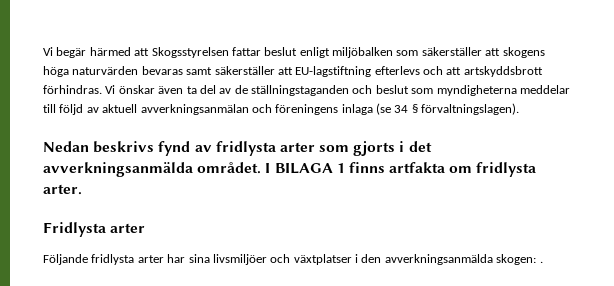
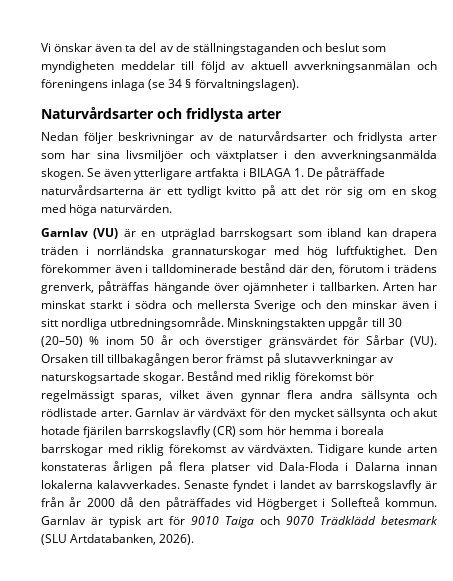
[43,47,545,58] [43,66,543,77] [43,85,116,94] Vi begär härmed att Skogsstyrelsen fattar beslut enligt miljöbalken som säkerställer att skogens höga naturvärden bevaras samt säkerställer att EU-lagstiftning efterlevs och att artskyddsbrott förhindras. Vi -> [41,43,51,52] Vi
[436,85,517,96] myndigheterna -> [41,61,114,73] myndigheten
[43,141,432,156] [43,162,537,177] [43,184,82,195] [43,222,146,237] [43,254,164,265] Nedan beskrivs fynd av fridlysta arter som gjorts i det avverkningsanmälda området. I BILAGA 1 finns artfakta om fridlysta arter. // Fridlysta arter // Följande fridlysta arter -> [41,107,282,122] [41,131,437,144] [41,153,65,159] Naturvårdsarter och fridlysta arter // Nedan följer beskrivningar av de naturvårdsarter och fridlysta arter som
[496,254,543,265] skogen: . -> [41,167,385,180] [41,185,437,198] [41,204,173,216] [41,228,438,240] [41,246,437,258] [41,263,437,275] [41,281,437,294] [41,300,437,312] [41,317,402,330] [41,335,437,348] [41,353,394,366] [41,371,374,384] [41,390,437,402] [41,408,437,420] [41,426,384,438] [41,444,437,456] [41,461,437,474] [41,480,437,492] [41,497,438,510] [41,516,438,528] [41,534,195,545] skogen. Se även ytterligare artfakta i BILAGA 1. De påträffade naturvårdsarterna är ett tydligt kvitto på att det rör sig om en skog med höga naturvärden. // Garnlav (VU) är en utpräglad barrskogsart som ibland kan drapera träden i norrländska grannaturskogar med hög luftfuktighet. Den förekommer även i talldominerade bestånd där den, förutom i trädens grenverk, påträffas hängande över ojämnheter i tallbarken. Arten har minskat starkt i södra och mellersta Sverige och den minskar även i sitt nordliga utbredningsområde. Minskningstakten uppgår till 30 (20–50) % inom 50 år och överstiger gränsvärdet för Sårbar (VU). Orsaken till tillbakagången beror främst på slutavverkningar av naturskogsartade skogar. Bestånd med riklig förekomst bör regelmässigt sparas, vilket även gynnar flera andra sällsynta och rödlistade arter. Garnlav är värdväxt för den mycket sällsynta och akut hotade fjärilen barrskogslavfly (CR) som hör hemma i boreala barrskogar med riklig förekomst av värdväxten. Tidigare kunde arten konstateras årligen på flera platser vid Dala-Floda i Dalarna innan lokalerna kalavverkades. Senaste fyndet i landet av barrskogslavfly är från år 2000 då den påträffades vid Högberget i Sollefteå kommun. Garnlav är typisk art för 9010 Taiga och 9070 Trädklädd betesmark (SLU Artdatabanken, 2026).

